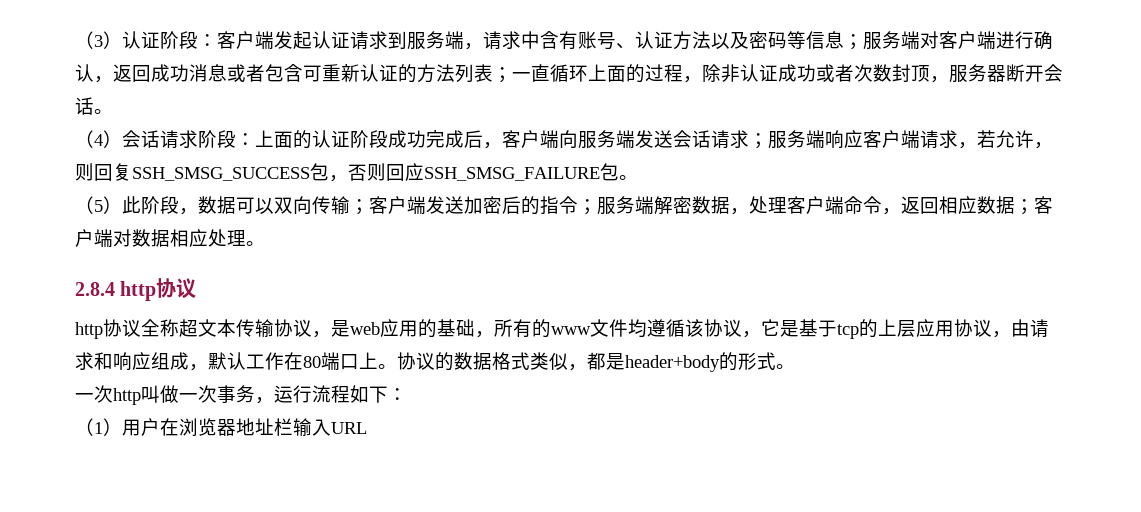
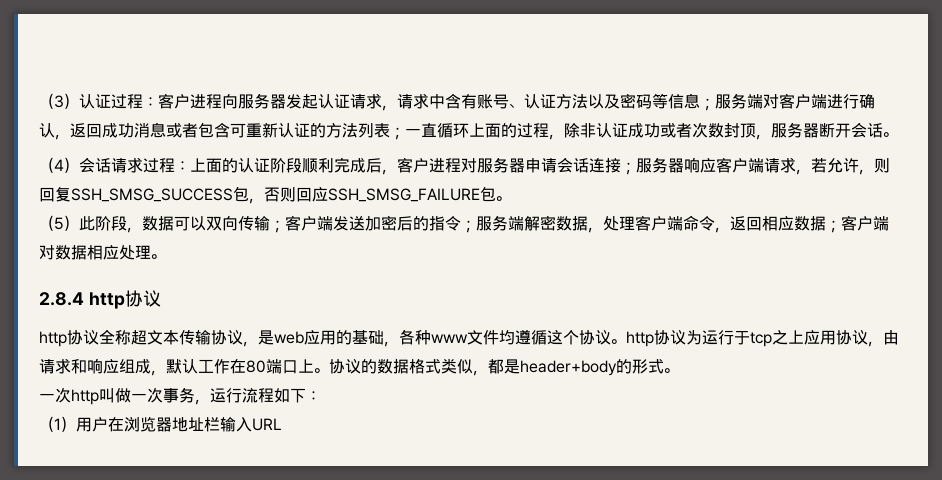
[160,31,274,50] 阶段：客户端 -> [111,93,286,109] 过程：客户进程向服务器
[388,31,464,50] 到服务端 -> (382, 101) none
[198,130,236,148] 阶段 -> [143,158,175,173] 过程
[388,130,426,148] 成功 -> [302,158,334,173] 顺利
[540,130,825,149] 端向服务端发送会话请求；服务端 -> [429,157,684,175] 进程对服务器申请会话连接；服务器
[494,319,551,338] 所有的 -> [399,329,431,345] 各种
[685,319,916,339] 该协议，它是基于tcp的上层 -> [547,330,804,347] 这个协议。http协议为运行于tcp之上

